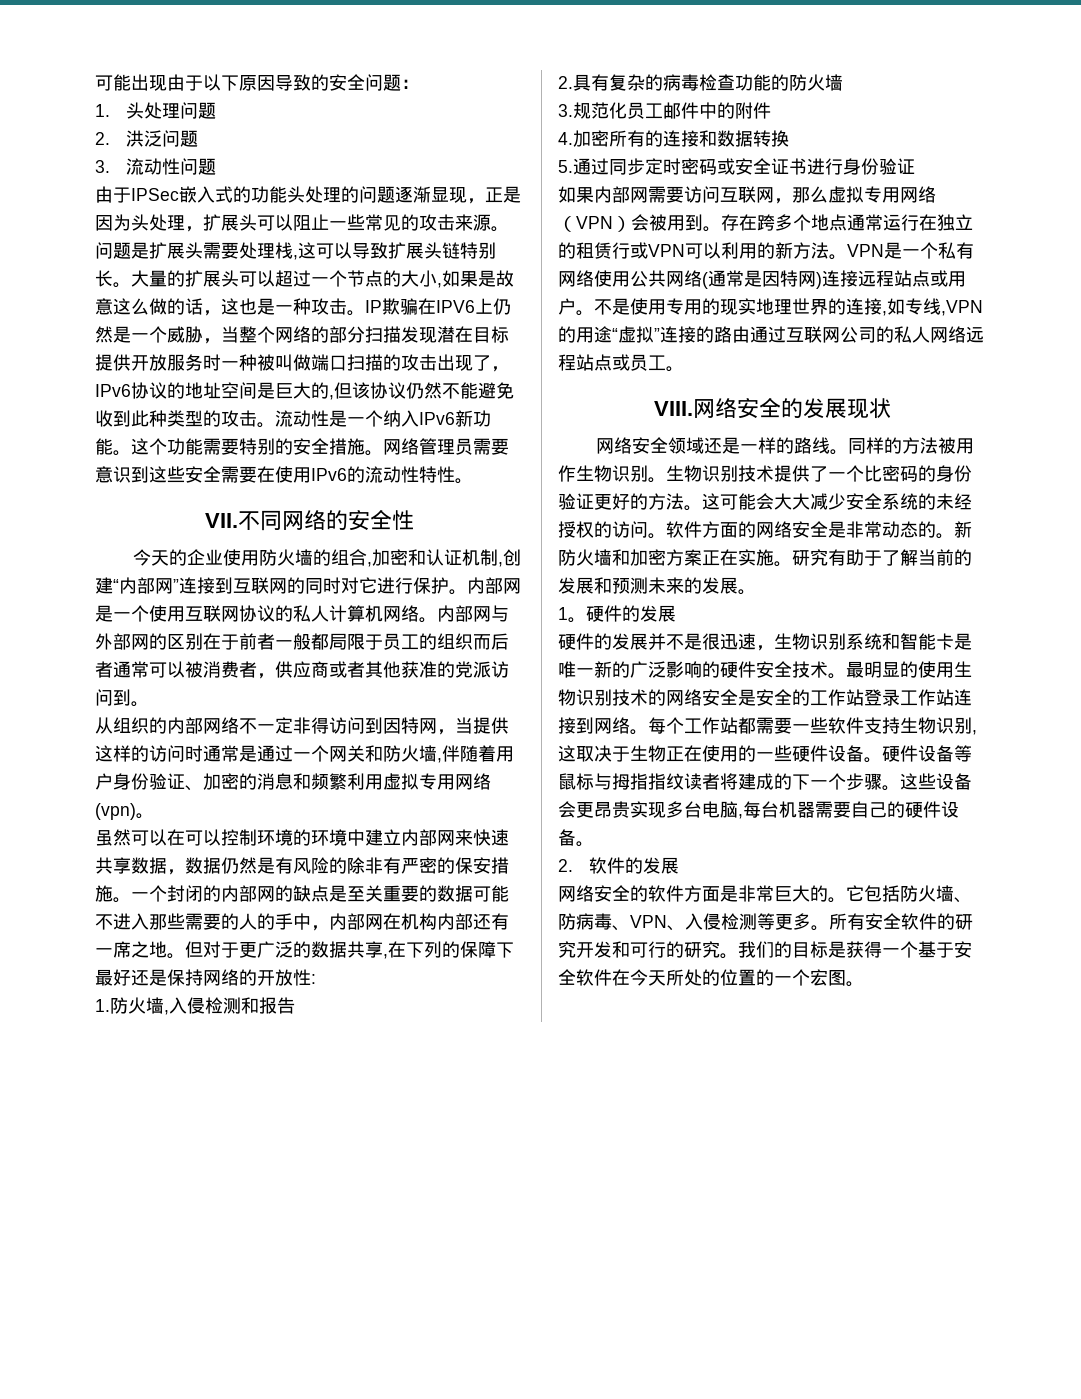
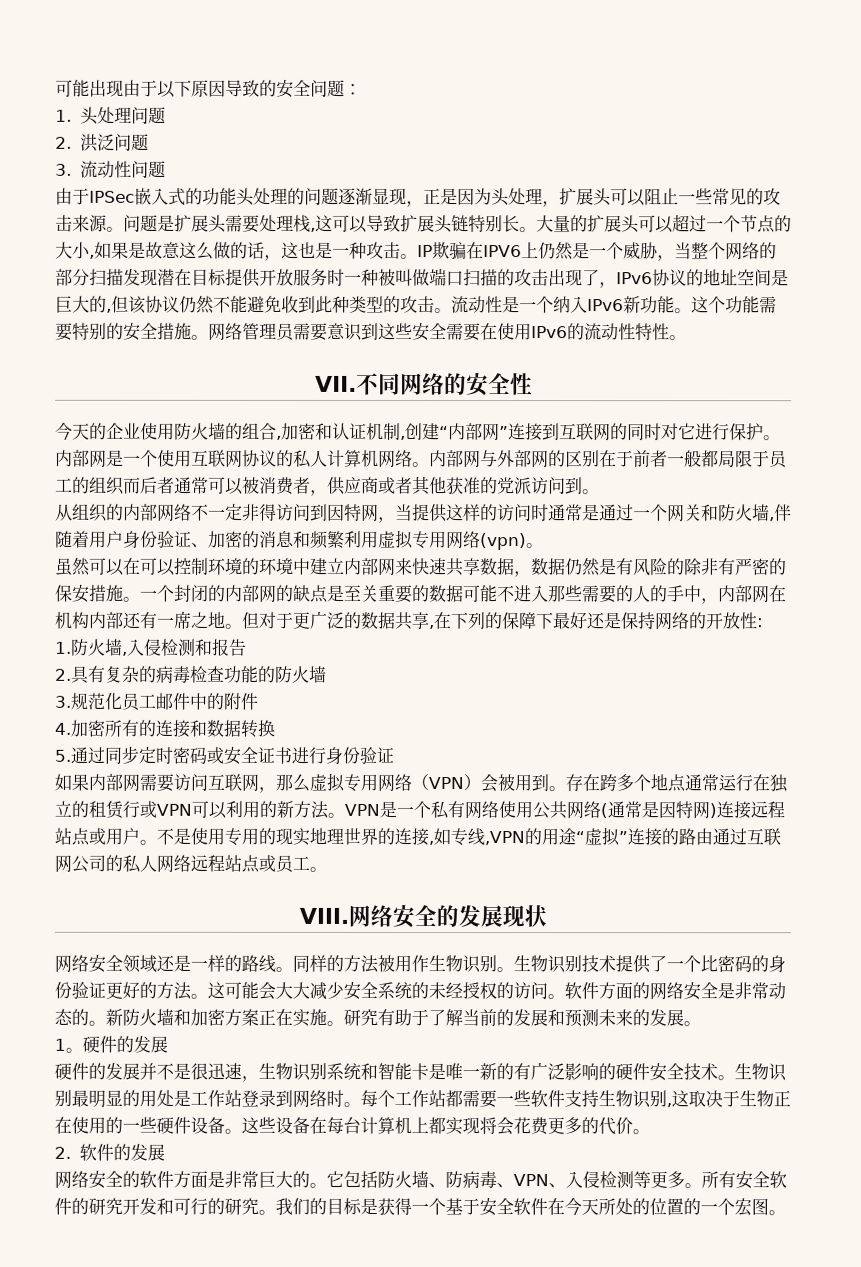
(630, 669) none -> [513,1063,531,1081] 有
[846,661,972,678] [558,689,972,706] [558,717,630,734] 最明显的使用生物识别技术的网络安全是安全的工作站登录工作站连接到网络 -> [734,1063,787,1082] [54,1089,344,1108] 生物识别最明显的用处是工作站登录到网络时
[882,745,972,762] [558,773,972,791] [558,801,959,819] [558,829,576,846] 硬件设备等鼠标与拇指指纹读者将建成的下一个步骤。这些设备会更昂贵实现多台电脑,每台机器需要自己的硬件设备 -> [241,1116,633,1136] 这些设备在每台计算机上都实现将会花费更多的代价

